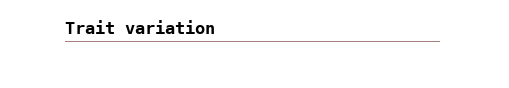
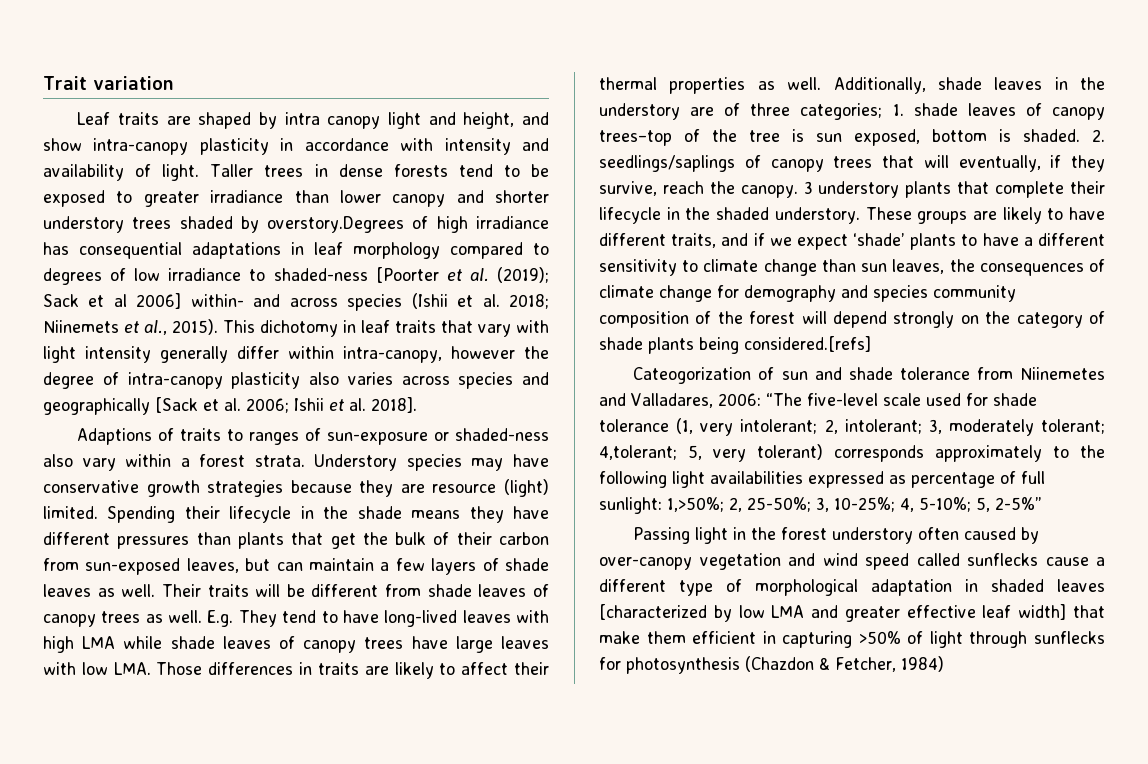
(215, 27) none -> [77,112,549,129] [43,138,549,155] [43,164,549,181] [43,190,549,207] [43,216,549,233] [43,242,549,259] [43,267,549,285] [43,293,549,311] [43,319,549,337] [43,346,549,363] [43,372,549,389] [43,397,417,415] [77,428,549,445] [43,454,549,471] [43,479,549,497] [43,506,550,523] [43,532,550,549] [43,558,549,575] [43,584,549,597] [43,610,549,627] [43,636,549,653] [43,662,549,679] [599,77,1105,94] [599,103,1105,120] [599,129,1105,146] [599,155,1105,172] [599,181,1105,198] [599,207,1105,224] [599,233,1105,250] [599,259,1105,276] [599,285,1016,302] [599,311,1105,328] [599,336,871,354] [633,367,1105,384] [599,393,1037,408] [599,418,1105,436] [599,444,1105,462] [599,471,1045,488] [599,497,1042,514] [633,527,1040,544] [599,553,1105,570] [599,579,1105,596] [599,604,1105,622] [599,631,1105,648] [599,656,944,674] // Leaf traits are shaped by intra canopy light and height, and show intra-canopy plasticity in accordance with intensity and availability of light. Taller trees in dense forests tend to be exposed to greater irradiance than lower canopy and shorter understory trees shaded by overstory.Degrees of high irradiance has consequential adaptations in leaf morphology compared to degrees of low irradiance to shaded-ness [Poorter et al. (2019); Sack et al 2006] within- and across species (Ishii et al. 2018; Niinemets et al., 2015). This dichotomy in leaf traits that vary with light intensity generally differ within intra-canopy, however the degree of intra-canopy plasticity also varies across species and geographically [Sack et al. 2006; Ishii et al. 2018]. // Adaptions of traits to ranges of sun-exposure or shaded-ness also vary within a forest strata. Understory species may have conservative growth strategies because they are resource (light) limited. Spending their lifecycle in the shade means they have different pressures than plants that get the bulk of their carbon from sun-exposed leaves, but can maintain a few layers of shade leaves as well. Their traits will be different from shade leaves of canopy trees as well. E.g. They tend to have long-lived leaves with high LMA while shade leaves of canopy trees have large leaves with low LMA. Those differences in traits are likely to affect their thermal properties as well. Additionally, shade leaves in the understory are of three categories; 1. shade leaves of canopy trees–top of the tree is sun exposed, bottom is shaded. 2. seedlings/saplings of canopy trees that will eventually, if they survive, reach the canopy. 3 understory plants that complete their lifecycle in the shaded understory. These groups are likely to have different traits, and if we expect ‘shade’ plants to have a different sensitivity to climate change than sun leaves, the consequences of climate change for demography and species community composition of the forest will depend strongly on the category of shade plants being considered.[refs] // Cateogorization of sun and shade tolerance from Niinemetes and Valladares, 2006: “The five-level scale used for shade tolerance (1, very intolerant; 2, intolerant; 3, moderately tolerant; 4,tolerant; 5, very tolerant) corresponds approximately to the following light availabilities expressed as percentage of full sunlight: 1,>50%; 2, 25-50%; 3, 10-25%; 4, 5-10%; 5, 2-5%” // Passing light in the forest understory often caused by over-canopy vegetation and wind speed called sunflecks cause a different type of morphological adaptation in shaded leaves [characterized by low LMA and greater effective leaf width] that make them efficient in capturing >50% of light through sunflecks for photosynthesis (Chazdon & Fetcher, 1984)

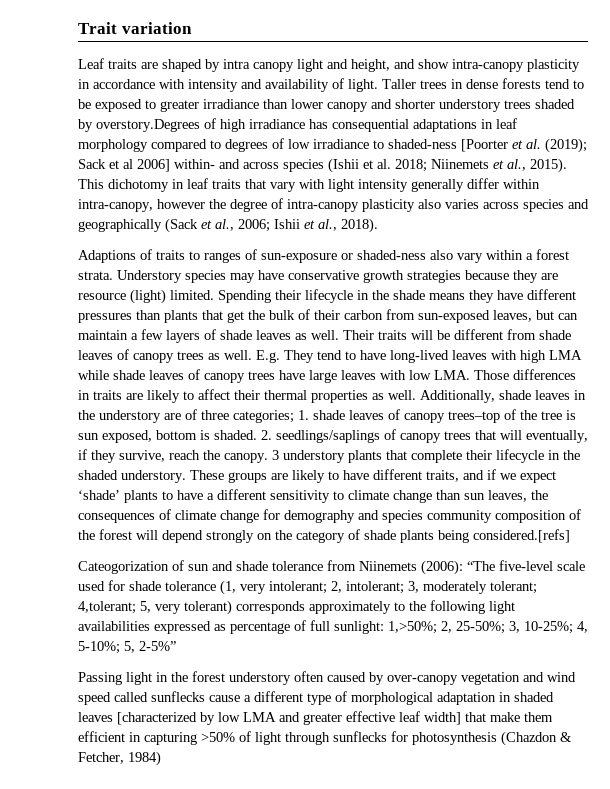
[155,397,241,413] [Sack et al. -> [165,218,234,233] (Sack et al.,
[349,397,417,413] al. 2018]. -> [318,218,378,233] al., 2018).
[1020,367,1105,380] [599,393,761,408] Niinemetes and Valladares, 2006: -> [359,560,463,575] Niinemets (2006):

